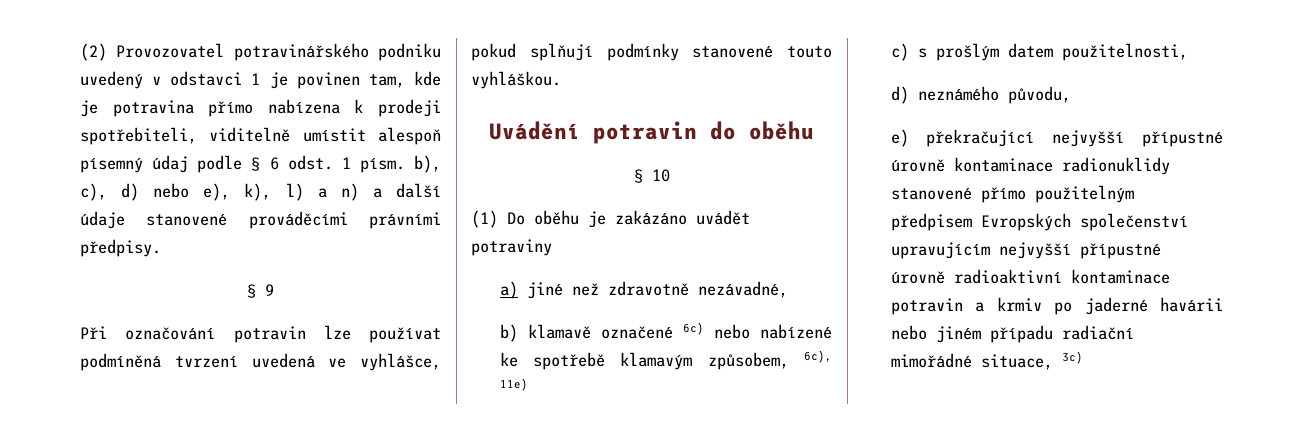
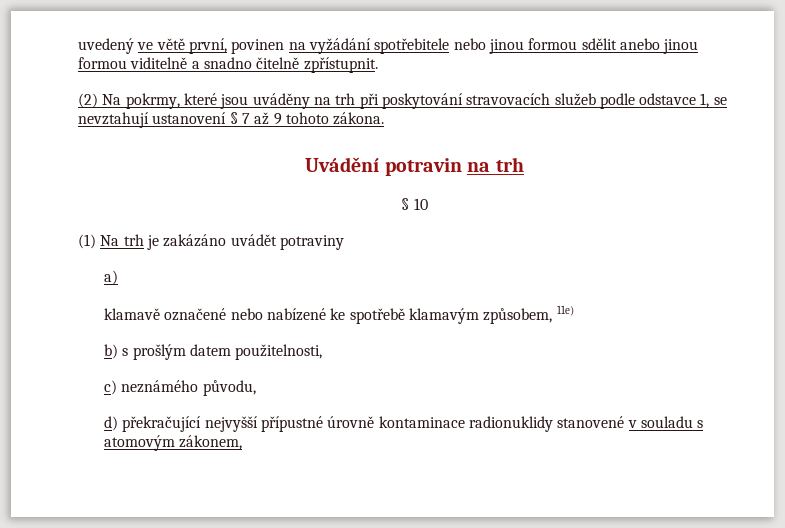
[80,43,441,61] [80,71,441,89] [80,99,441,117] [80,127,441,145] [80,155,441,173] [80,183,441,201] [80,211,441,229] [80,239,161,257] [247,284,274,298] [80,325,441,343] [80,353,441,371] [471,43,832,61] [471,71,561,89] (2) Provozovatel potravinářského podniku uvedený v odstavci 1 je povinen tam, kde je potravina přímo nabízena k prodeji spotřebiteli, viditelně umístit alespoň písemný údaj podle § 6 odst. 1 písm. b), c), d) nebo e), k), l) a n) a další údaje stanovené prováděcími právními předpisy. // § 9 // Při označování potravin lze používat podmíněná tvrzení uvedená ve vyhlášce, pokud splňují podmínky stanovené touto vyhláškou. -> [78,38,699,54] [78,57,378,73] [78,93,727,109] [78,112,385,128] uvedený ve větě první, povinen na vyžádání spotřebitele nebo jinou formou sdělit anebo jinou formou viditelně a snadno čitelně zpřístupnit. // (2) Na pokrmy, které jsou uváděny na trh při poskytování stravovacích služeb podle odstavce 1, se nevztahují ustanovení § 7 až 9 tohoto zákona.
[710,121,814,140] do oběhu -> [467,157,524,172] na trh
[507,210,579,225] Do oběhu -> [100,234,144,246] Na trh
[526,281,788,299] [499,324,518,342] jiné než zdravotně nezávadné, // b) -> (118, 277) //
[682,322,704,335] 6c) -> (227, 314) none
[804,350,832,363] 6c), -> (553, 316) none
[890,43,909,61] c) -> [103,344,118,359] b)
[890,86,909,104] d) -> [103,380,117,395] c)
[890,129,909,147] e) -> [103,416,118,431] d)
[980,185,1134,203] [890,213,1188,231] [890,242,1161,259] [890,269,1170,284] [890,297,1223,315] [890,325,1134,343] [890,351,1083,370] přímo použitelným předpisem Evropských společenství upravujícím nejvyšší přípustné úrovně radioaktivní kontaminace potravin a krmiv po jaderné havárii nebo jiném případu radiační mimořádné situace, 3c) -> [627,416,704,428] [103,435,243,451] v souladu s atomovým zákonem,

